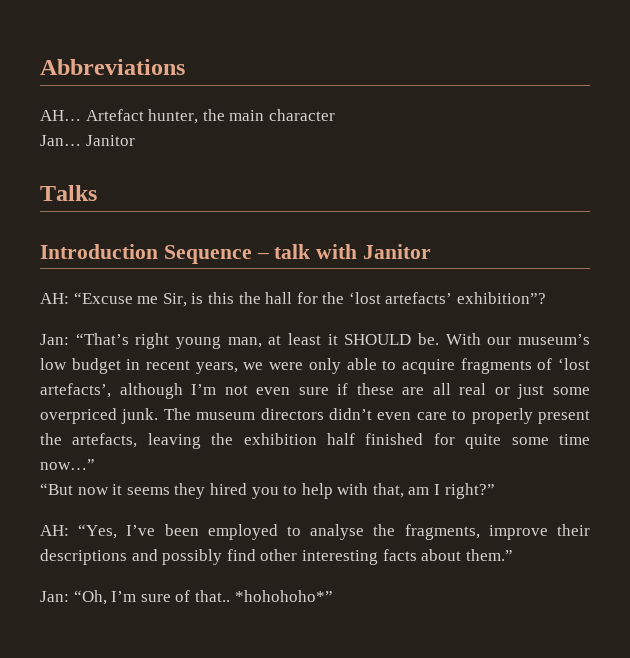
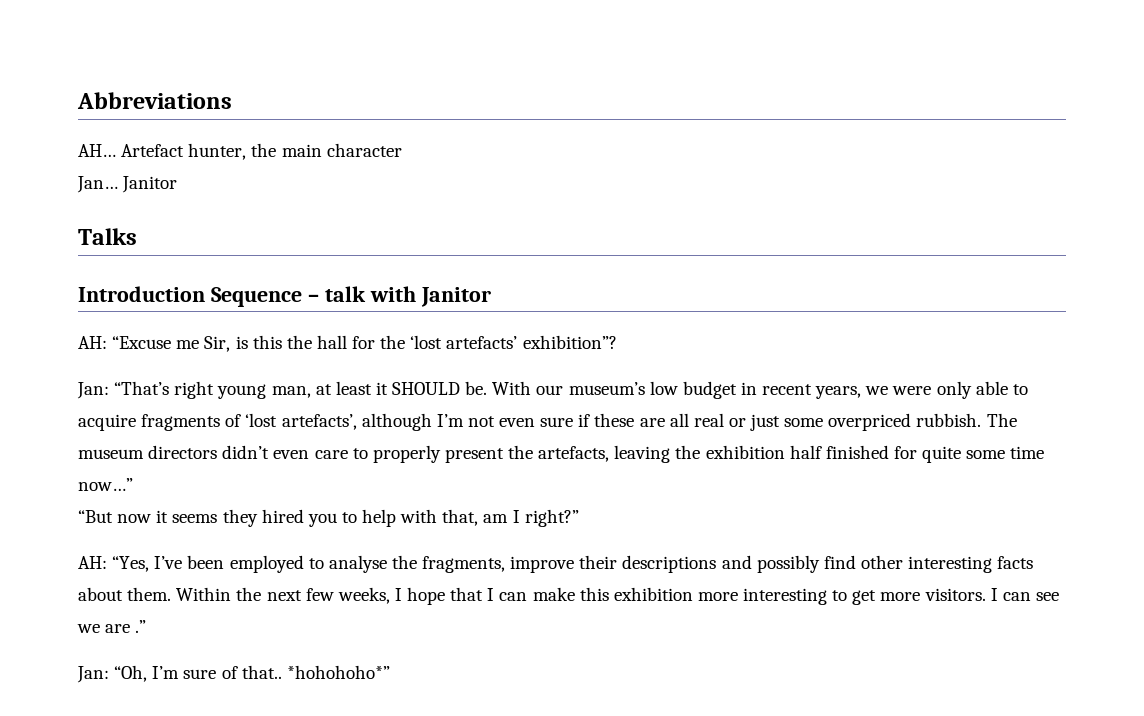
[121,408,159,424] junk. -> [916,413,982,427] rubbish.
[465,549,513,561] them.” -> [127,587,1059,605] [77,620,147,633] them. Within the next few weeks, I hope that I can make this exhibition more interesting to get more visitors. I can see we are .”

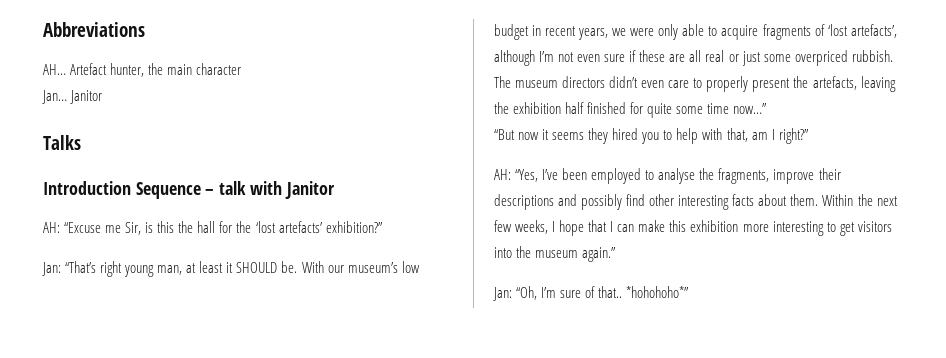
[522,335,617,349] exhibition”? -> [325,221,383,233] exhibition?”
[880,588,1059,601] [77,620,147,633] more visitors. I can see we are .” -> [857,221,892,232] [494,246,617,262] visitors into the museum again.”

